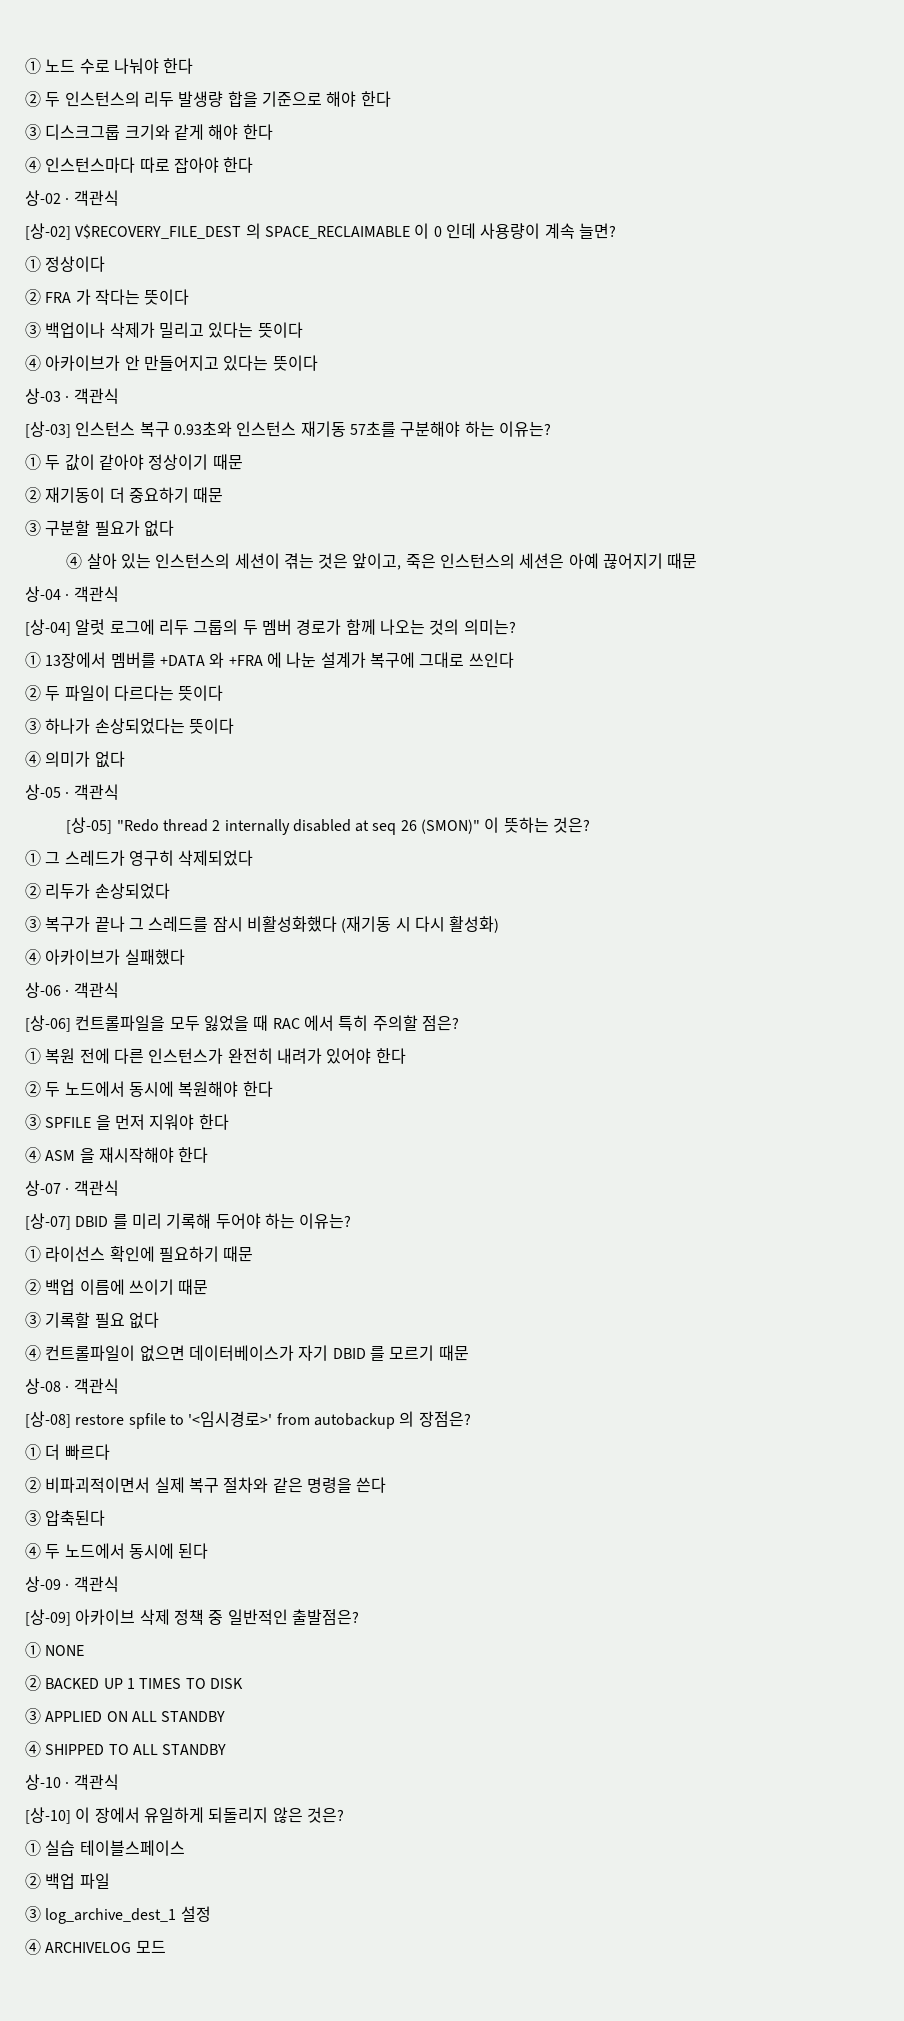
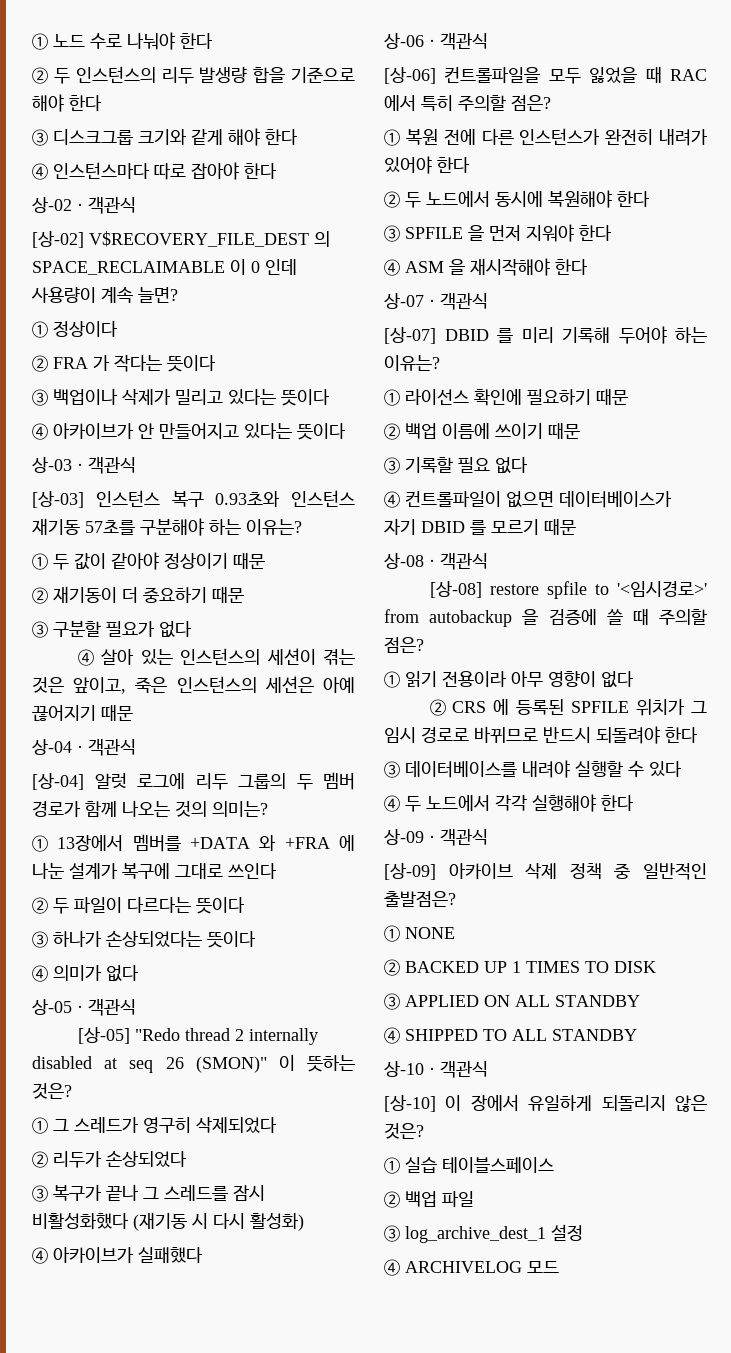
[399,1411,471,1427] [25,1444,110,1460] [25,1477,387,1493] [25,1510,106,1526] 의 장점은? // ① 더 빠르다 // ② 비파괴적이면서 실제 복구 절차와 같은 명령을 쓴다 // ③ 압축된다 -> [522,608,707,625] [384,637,424,653] [384,671,634,688] [429,699,707,716] [384,726,698,744] [384,760,682,778] 을 검증에 쓸 때 주의할 점은? // ① 읽기 전용이라 아무 영향이 없다 // ② CRS 에 등록된 SPFILE 위치가 그 임시 경로로 바뀌므로 반드시 되돌려야 한다 // ③ 데이터베이스를 내려야 실행할 수 있다
[128,1543,209,1559] 동시에 된다 -> [495,794,634,812] 각각 실행해야 한다

